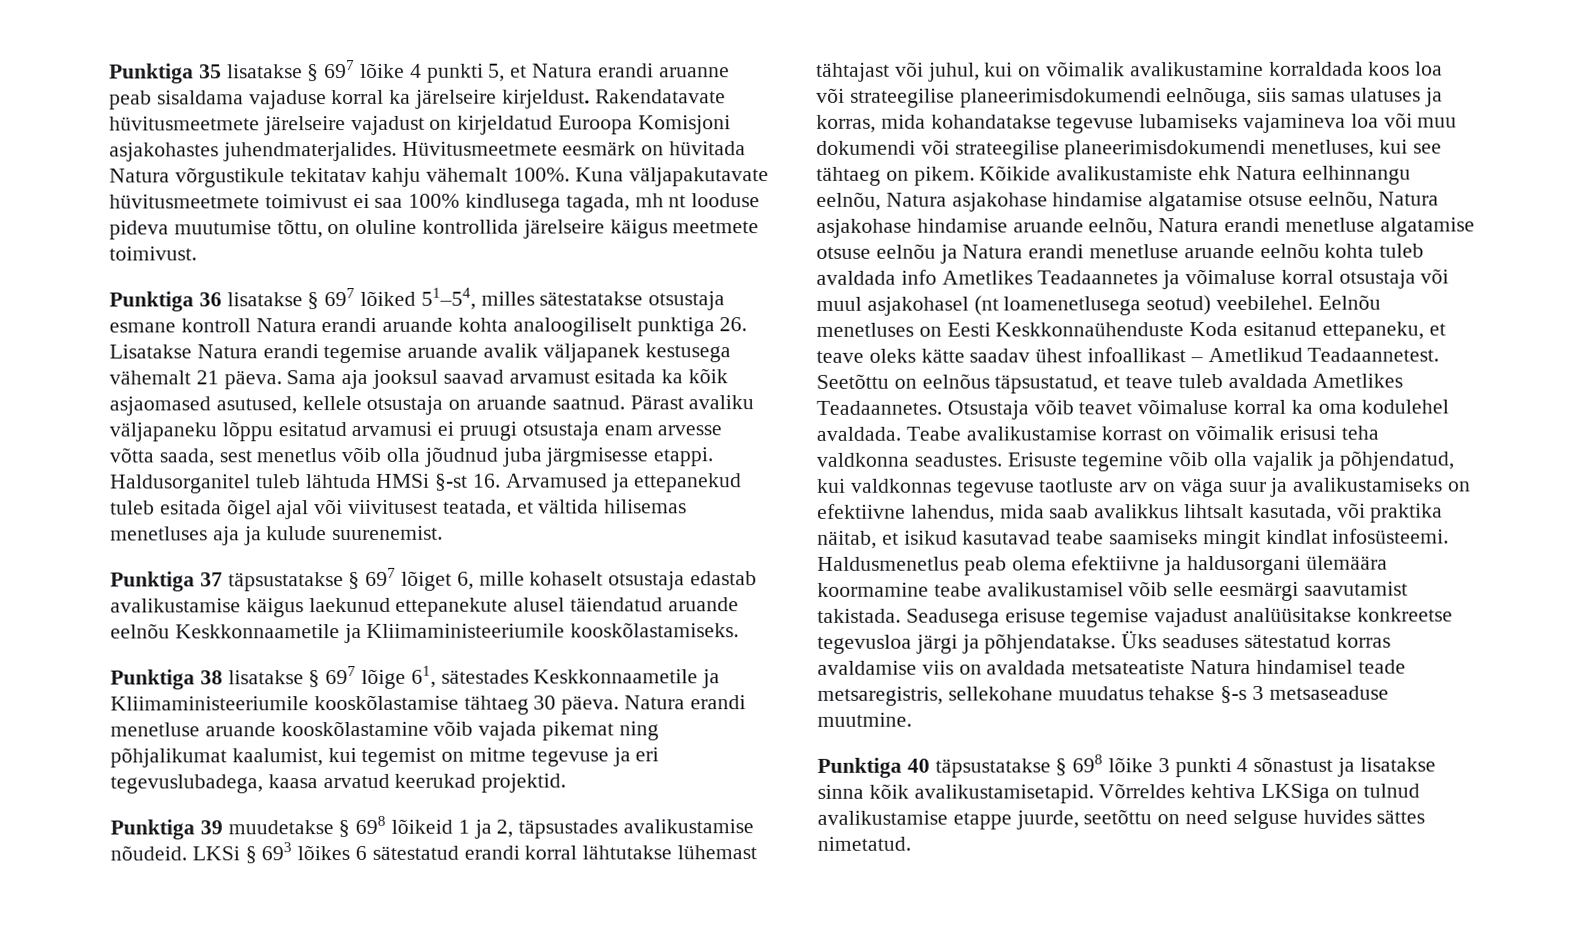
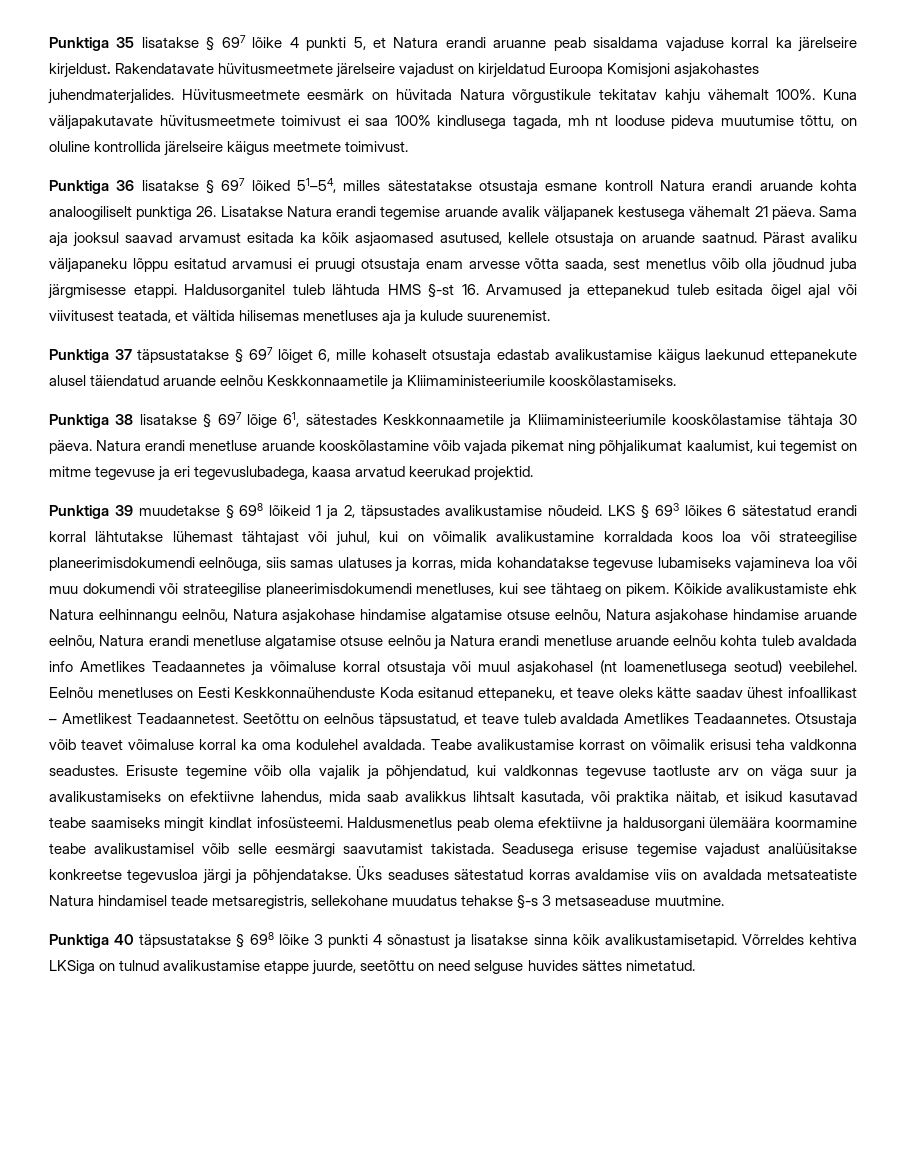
[375,473,431,488] HMSi -> [387,284,421,295] HMS
[463,695,529,715] tähtaeg -> [787,414,833,429] tähtaja
[191,846,240,861] LKSi -> [608,505,635,516] LKS
[1207,347,1303,363] Ametlikud -> [61,713,132,724] Ametlikest

